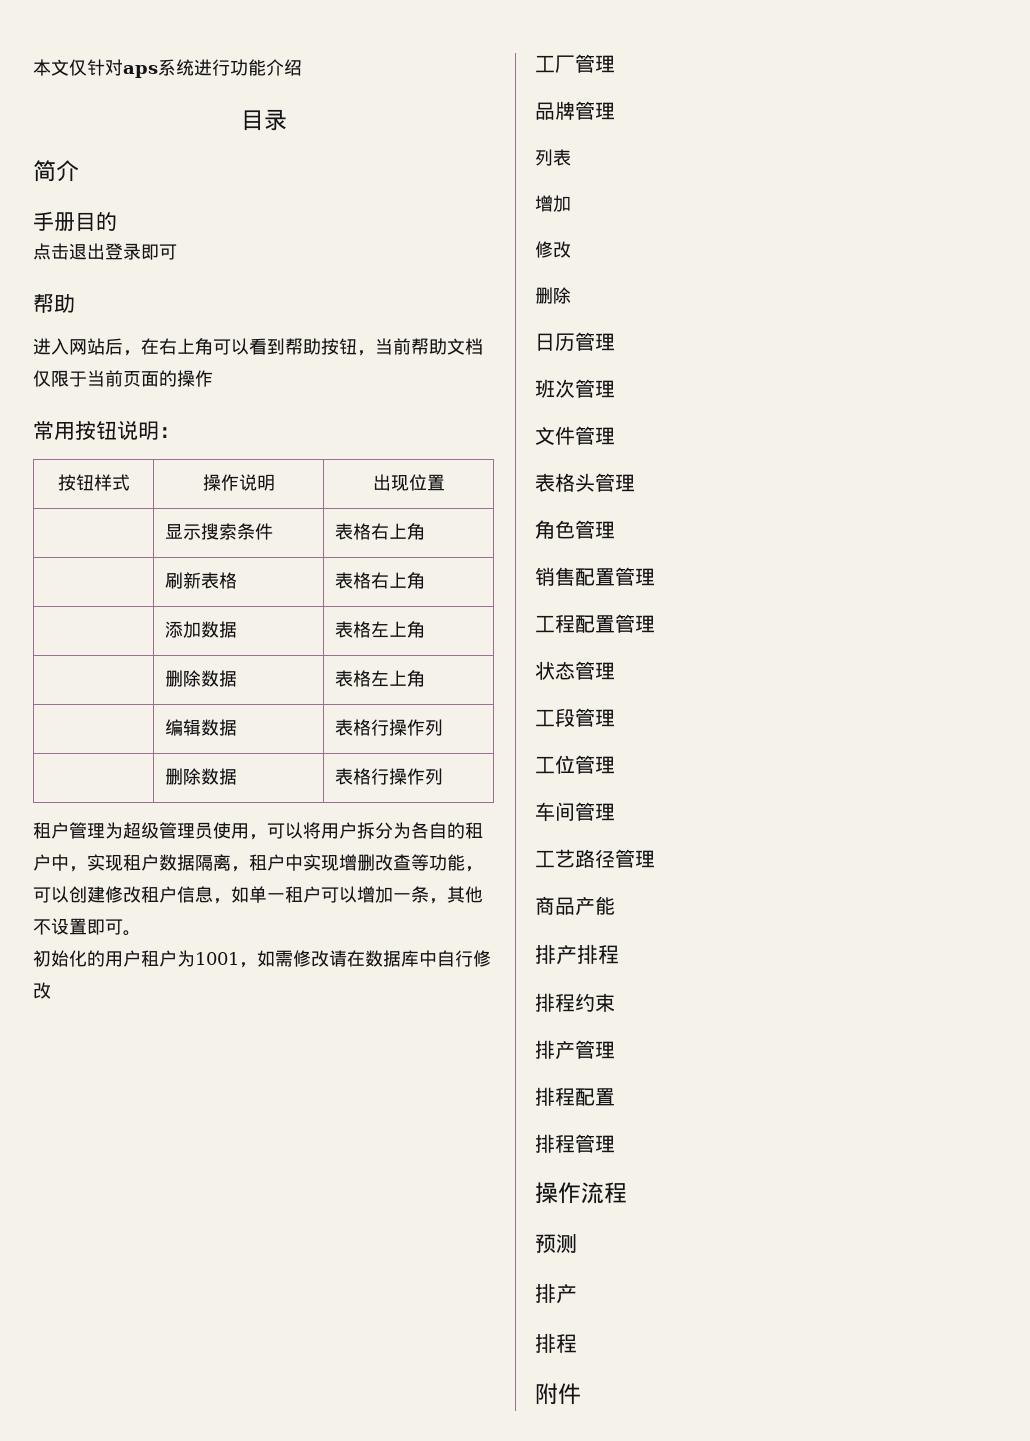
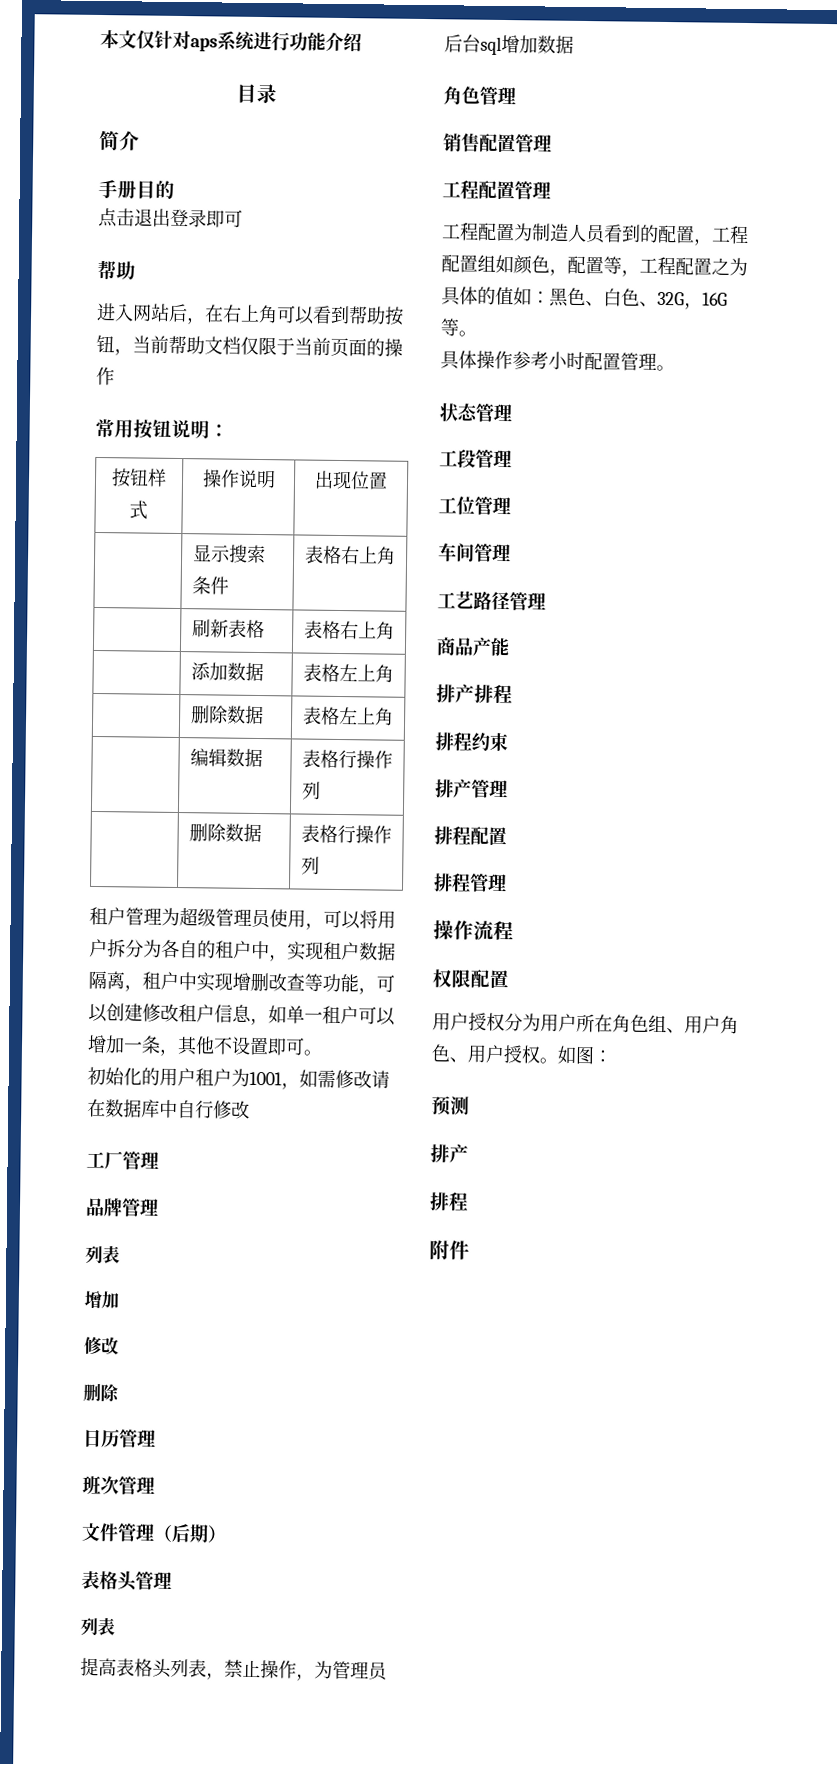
(615, 436) none -> [153,1523,227,1543] （后期）
(635, 483) none -> [80,1617,115,1637] [80,1657,389,1681] [444,34,574,55] // 列表 // 提高表格头列表，禁止操作，为管理员后台sql增加数据
(655, 624) none -> [442,222,749,246] [441,254,748,277] [441,286,728,310] [440,318,477,337] [440,350,675,372] // 工程配置为制造人员看到的配置，工程配置组如颜色，配置等，工程配置之为具体的值如：黑色、白色、32G，16G等。 // 具体操作参考小时配置管理。
(627, 1193) none -> [432,969,509,989] [432,1012,739,1034] [431,1044,612,1065] // 权限配置 // 用户授权分为用户所在角色组、用户角色、用户授权。如图：

